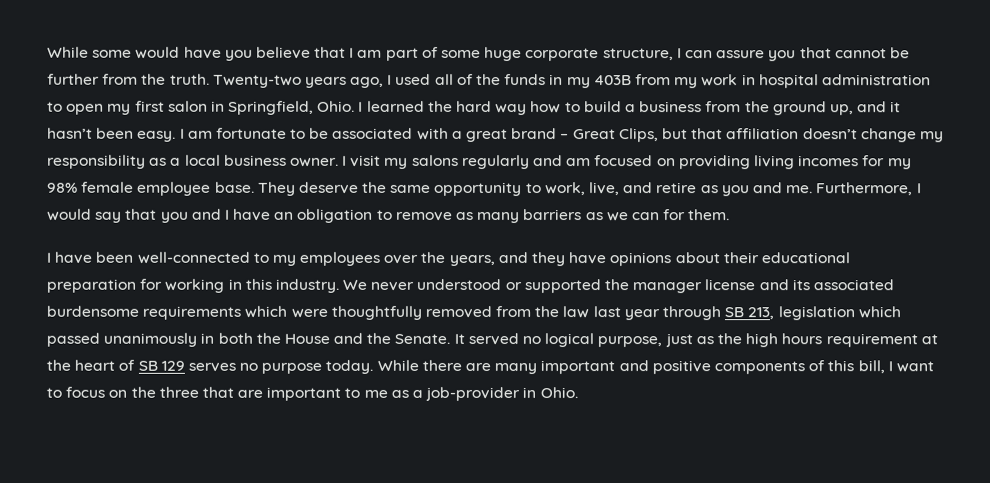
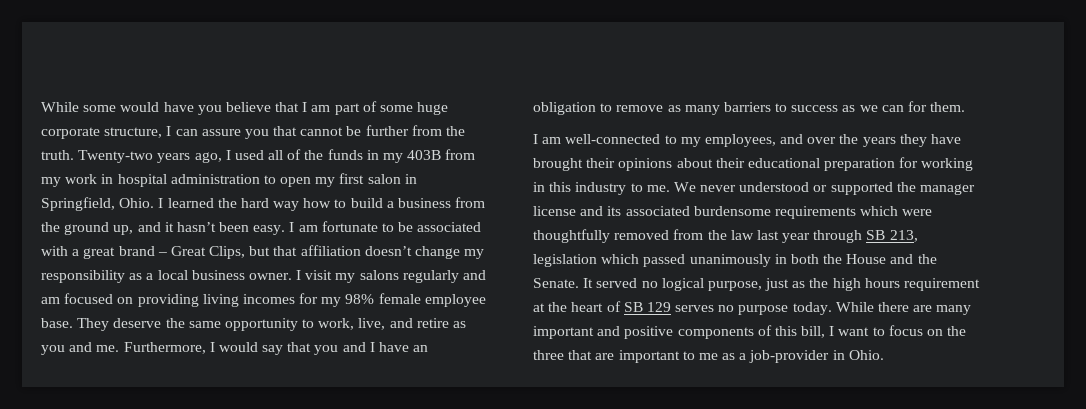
(583, 215) none -> [775,103,839,112] to success
[54,251,134,264] have been -> [542,137,562,144] am
[299,251,607,267] employees over the years, and they have -> [704,134,962,147] [533,158,616,171] employees, and over the years they have brought their
[274,278,339,293] industry. -> [575,182,670,195] industry to me.

